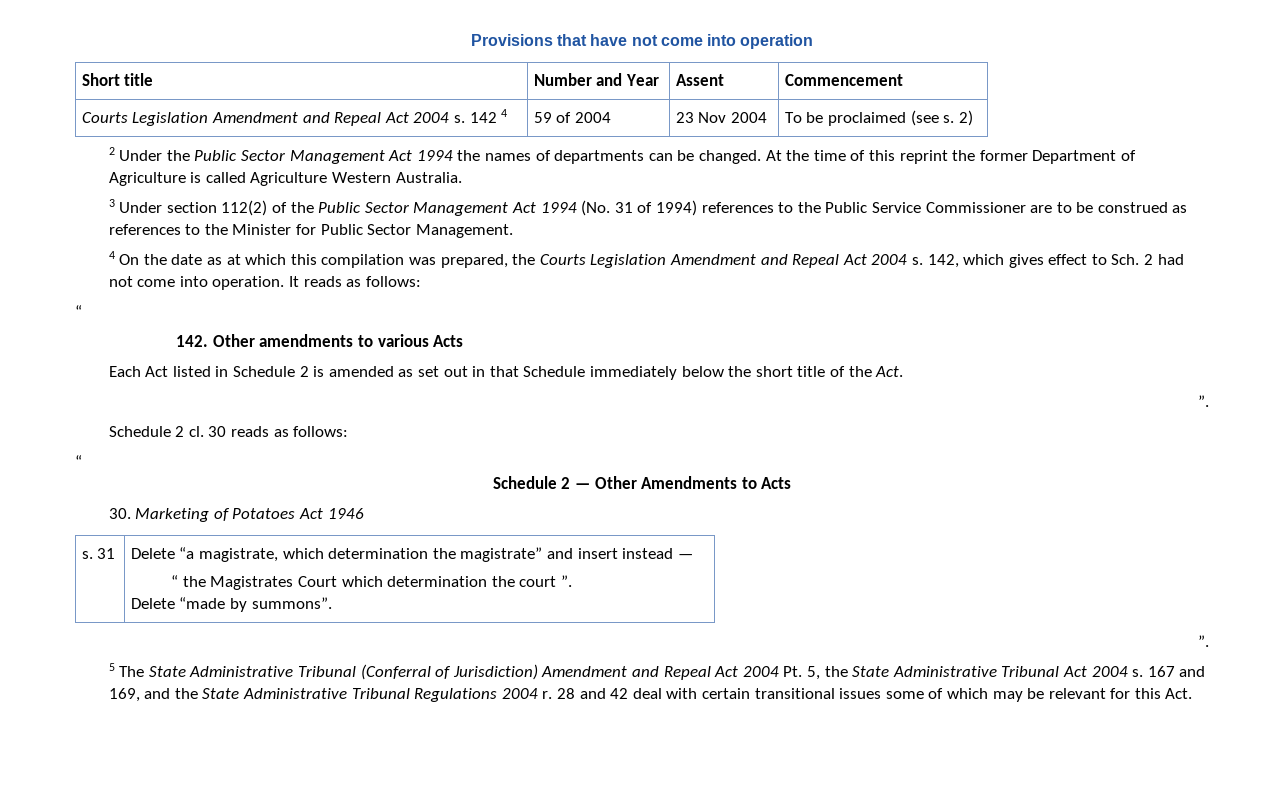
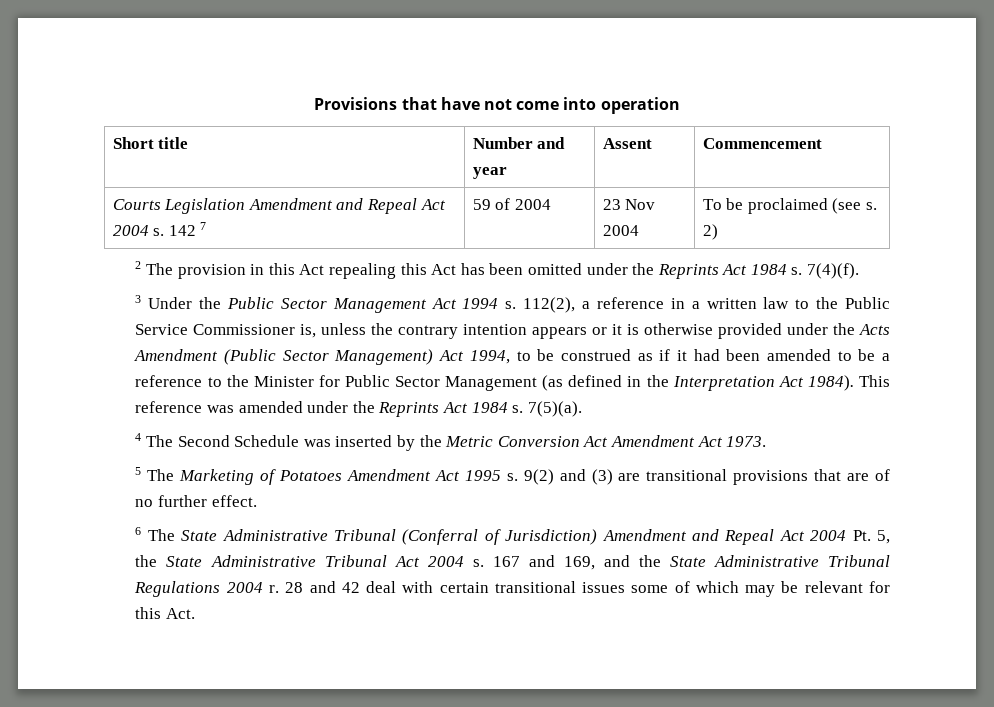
[626,74,660,86] Year -> [472,167,507,179] year
[501,109,508,117] 4 -> [200,222,207,230] 7
(115, 151) none -> [146,263,860,279] [135,295,142,303] The provision in this Act repealing this Act has been omitted under the Reprints Act 1984 s. 7(4)(f). // 3
[457,150,1136,164] [108,172,462,186] [108,199,774,216] the names of departments can be changed. At the time of this reprint the former Department of Agriculture is called Agriculture Western Australia. // 3 Under section 112(2) of the Public Sector Management Act 1994 (No. 31 of 1994) references -> [505,297,790,313] s. 112(2), a reference in a written law
[1030,202,1188,213] [108,224,181,235] are to be construed as references -> [300,323,890,339] [134,349,890,365] [135,375,203,387] is, unless the contrary intention appears or it is otherwise provided under the Acts Amendment (Public Sector Management) Act 1994, to be construed as if it had been amended to be a reference
[415,224,513,238] [108,251,1184,268] [108,276,421,290] [75,305,82,317] [176,334,464,347] [108,366,904,380] [1198,395,1209,407] [108,426,349,437] [75,455,82,467] [492,476,792,489] [108,508,364,522] [81,548,116,559] [130,547,693,562] [171,575,573,590] [130,597,332,612] [1198,635,1209,647] [108,663,115,671] Management. // 4 On the date as at which this compilation was prepared, the Courts Legislation Amendment and Repeal Act 2004 s. 142, which gives effect to Sch. 2 had not come into operation. It reads as follows: // “ // 142. Other amendments to various Acts // Each Act listed in Schedule 2 is amended as set out in that Schedule immediately below the short title of the Act. // ”. // Schedule 2 cl. 30 reads as follows: // “ // Schedule 2 — Other Amendments to Acts // 30. Marketing of Potatoes Act 1946 // s. 31 | Delete “a magistrate, which determination the magistrate” and insert instead — // “ the Magistrates Court which determination the court ”. // Delete “made by summons”. // ”. // 5 -> [445,375,890,391] [135,401,582,417] [135,433,767,451] [135,467,890,485] [135,495,257,507] [135,527,142,535] Management (as defined in the Interpretation Act 1984). This reference was amended under the Reprints Act 1984 s. 7(5)(a). // 4 The Second Schedule was inserted by the Metric Conversion Act Amendment Act 1973. // 5 The Marketing of Potatoes Amendment Act 1995 s. 9(2) and (3) are transitional provisions that are of no further effect. // 6

